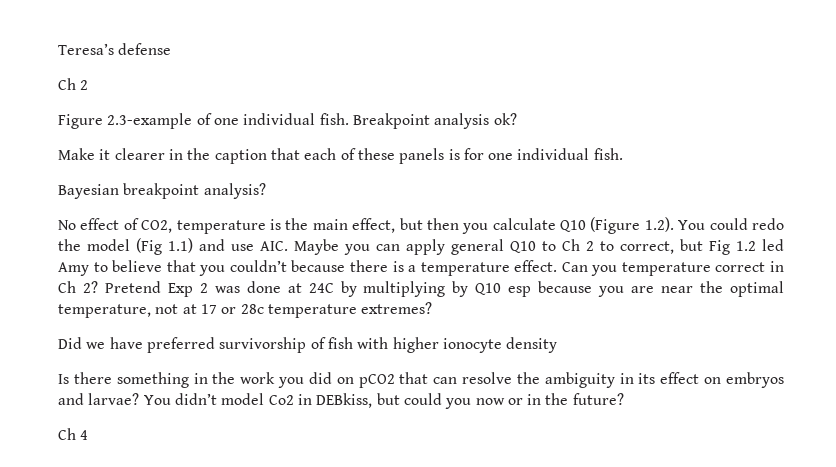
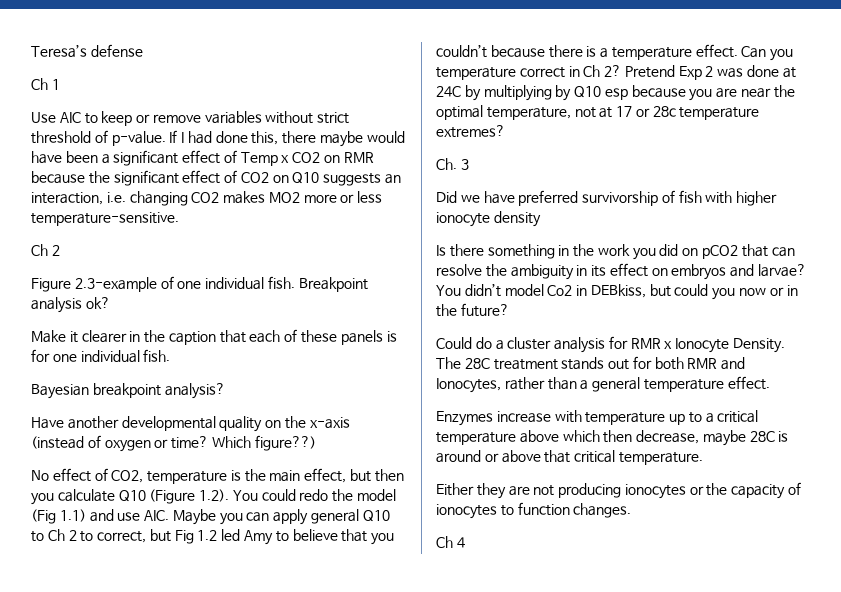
(172, 49) none -> [31,78,60,90] [31,111,350,126] [31,130,405,147] [31,150,374,166] [31,170,402,186] [31,191,383,206] [31,212,179,226] // Ch 1 // Use AIC to keep or remove variables without strict threshold of p-value. If I had done this, there maybe would have been a significant effect of Temp x CO2 on RMR because the significant effect of CO2 on Q10 suggests an interaction, i.e. changing CO2 makes MO2 more or less temperature-sensitive.
(266, 191) none -> [31,416,350,432] [31,435,316,452] // Have another developmental quality on the x-axis (instead of oxygen or time? Which figure??)
(433, 308) none -> [436,158,469,170] // Ch. 3
(624, 399) none -> [436,336,786,353] [436,356,746,370] [436,376,770,393] [436,410,759,426] [436,430,789,446] [436,450,703,465] [436,482,802,499] [436,502,632,519] // Could do a cluster analysis for RMR x Ionocyte Density. The 28C treatment stands out for both RMR and Ionocytes, rather than a general temperature effect. // Enzymes increase with temperature up to a critical temperature above which then decrease, maybe 28C is around or above that critical temperature. // Either they are not producing ionocytes or the capacity of ionocytes to function changes.

